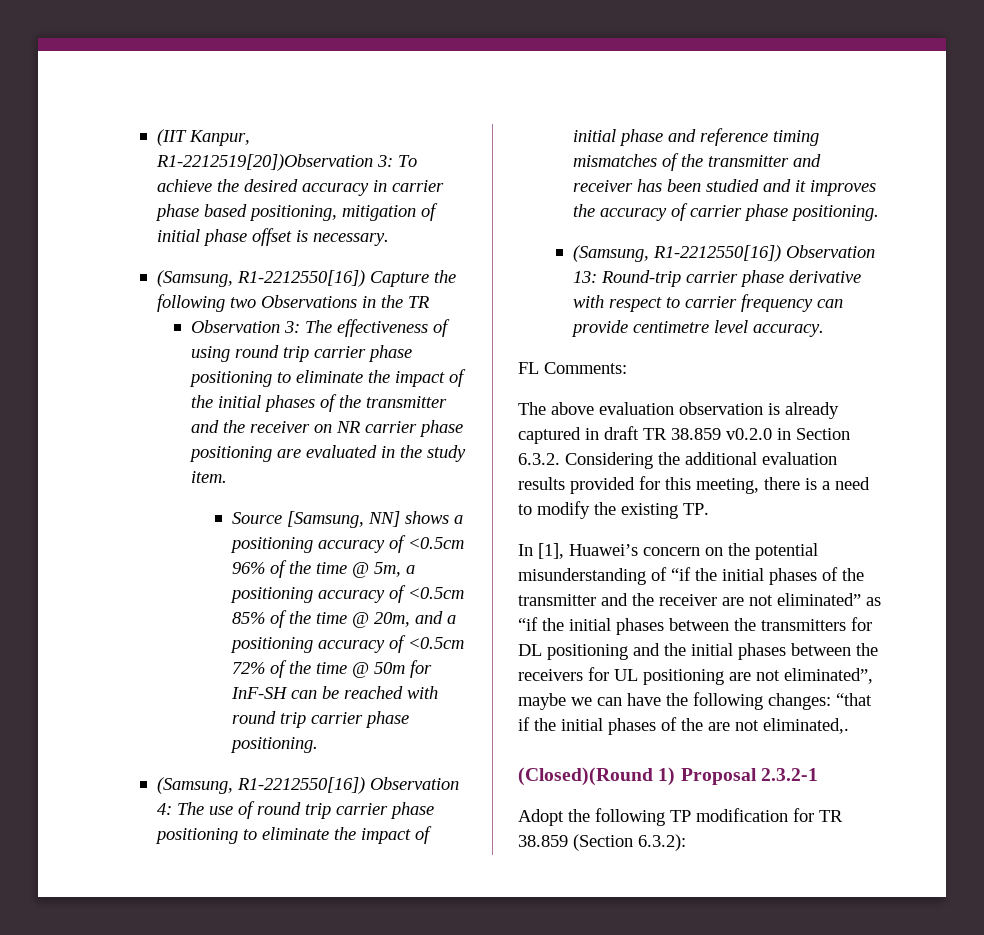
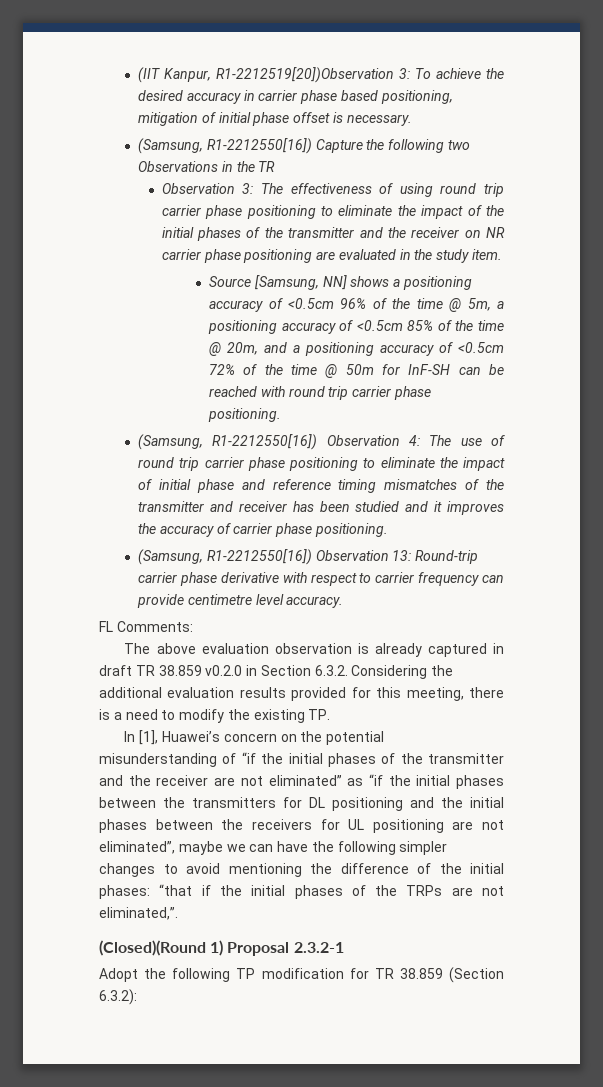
[768,693,831,710] changes: -> [399,841,448,855] [99,863,504,877] [99,885,150,899] simpler changes to avoid mentioning the difference of the initial phases:
[708,718,849,734] are not eliminated,. -> [406,885,505,896] [99,907,178,920] TRPs are not eliminated,”.

